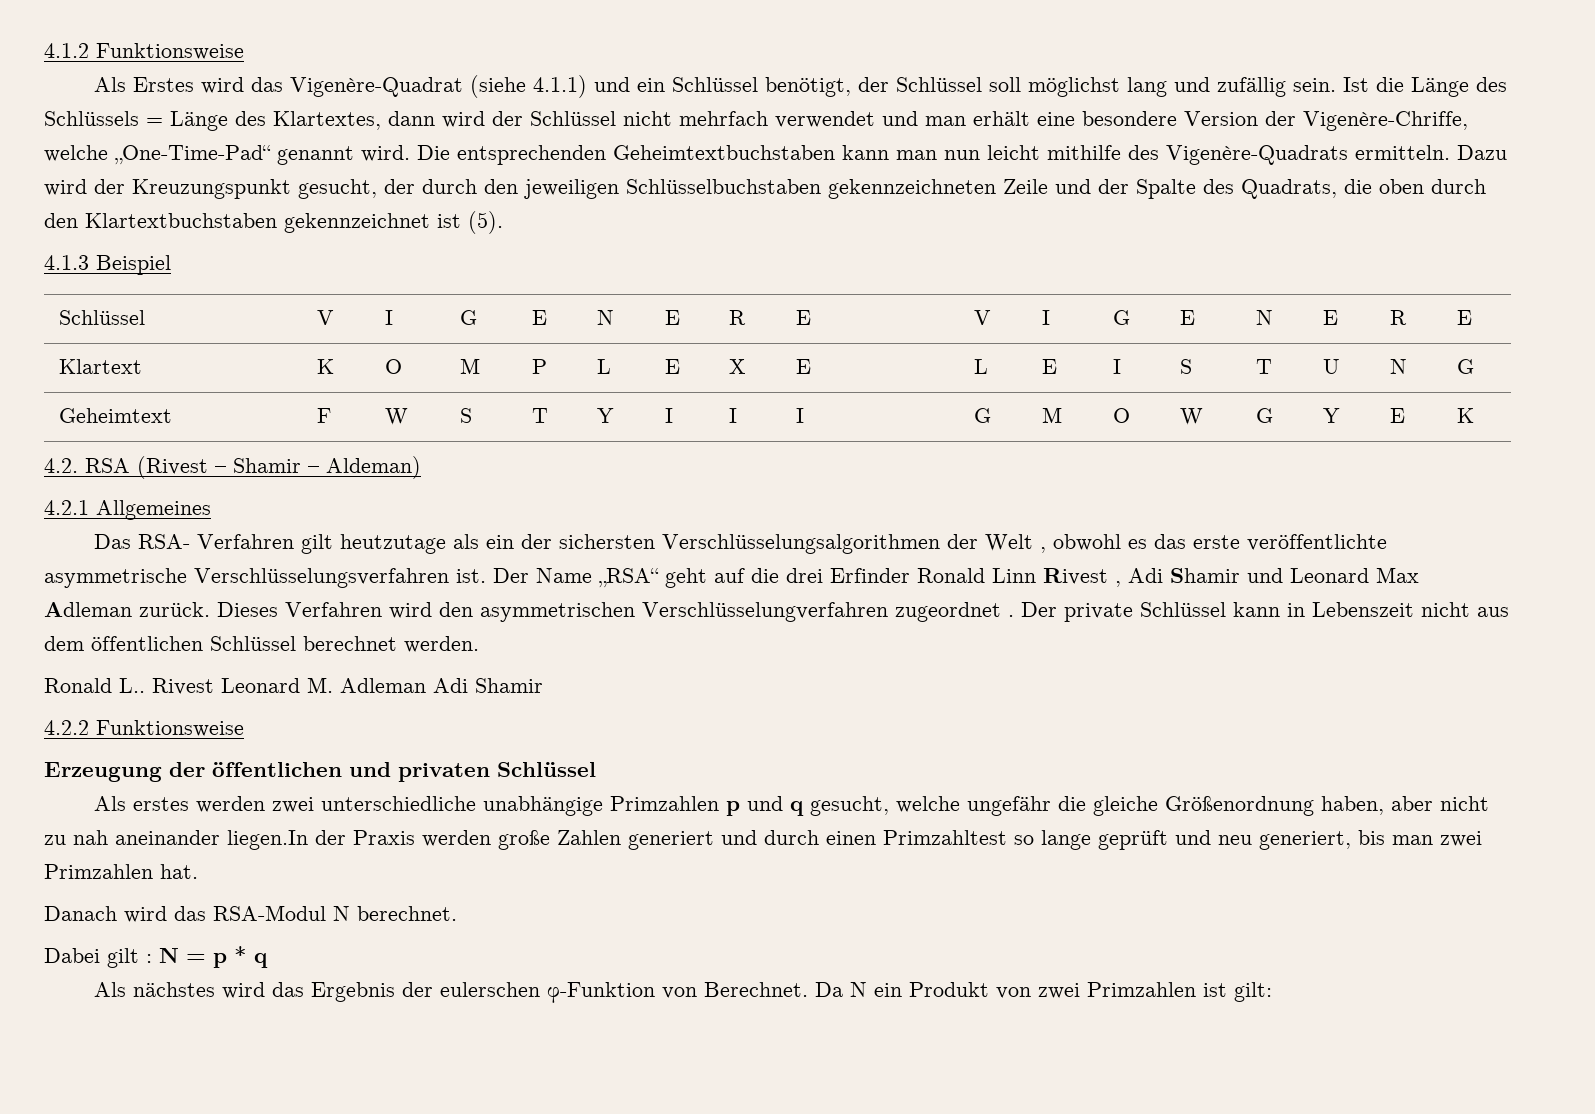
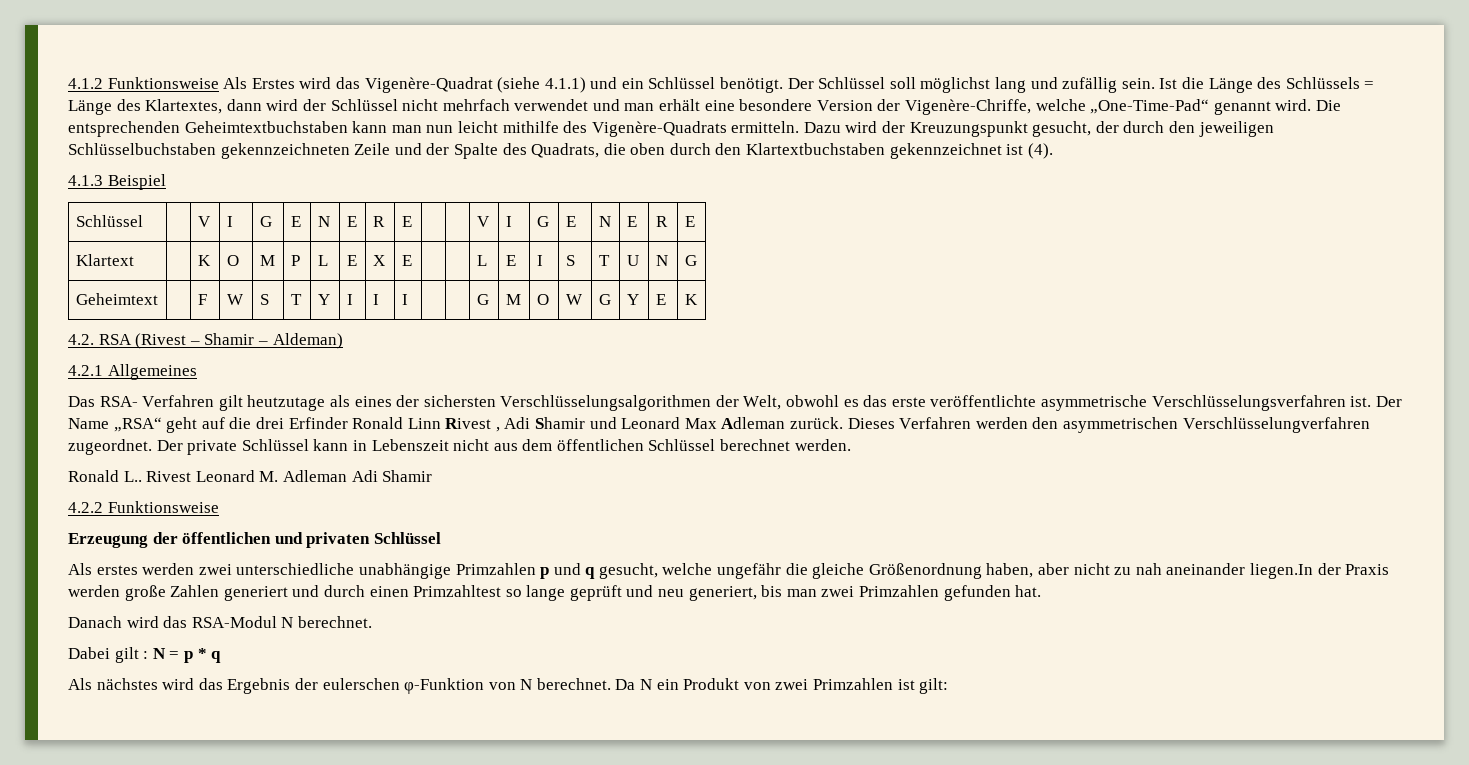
(244, 51) // -> (219, 83) none
[764,77,889,97] benötigt, der -> [720,77,814,93] benötigt. Der
[468,211,503,234] (5). -> [1027,143,1053,159] (4).
[485,535,514,549] ein -> [354,396,392,407] eines
[984,534,1046,553] Welt , -> [743,395,782,410] Welt,
[389,602,432,619] wird -> [975,417,1028,429] werden
[895,602,1014,622] zugeordnet . -> [68,439,152,455] zugeordnet.
(153, 871) none -> [943,585,1011,601] gefunden
[703,982,808,997] Berechnet. -> [520,678,611,690] N berechnet.

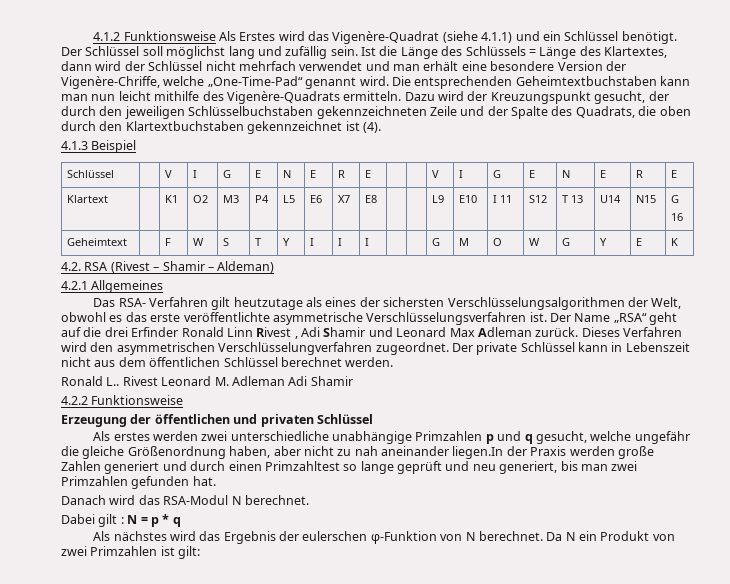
[197,255,211,266] [226,255,239,266] [259,255,275,266] [290,255,300,266] [317,255,328,266] [346,255,357,266] [372,255,385,266] [401,255,412,266] [476,255,487,266] [505,255,516,266] [536,255,543,266] [565,255,575,266] [598,255,610,266] [626,255,639,266] [655,255,668,266] [684,255,697,266] K | O | M | P | L | E | X | E | | | L | E | I | S | T | U | N | G -> [165,195,179,203] [193,195,209,203] [223,195,240,203] [255,195,270,203] [283,195,296,203] [310,195,323,203] [338,195,351,203] [365,195,378,203] [432,195,445,203] [459,195,478,203] [493,195,513,203] [529,195,548,203] [562,195,584,203] [600,195,622,203] [636,195,657,203] [671,195,680,203] [671,213,684,221] K1 | O2 | M3 | P4 | L5 | E6 | X7 | E8 | | | L9 | E10 | I 11 | S12 | T 13 | U14 | N15 | G // 16
[975,417,1028,429] werden -> [61,342,87,352] wird

